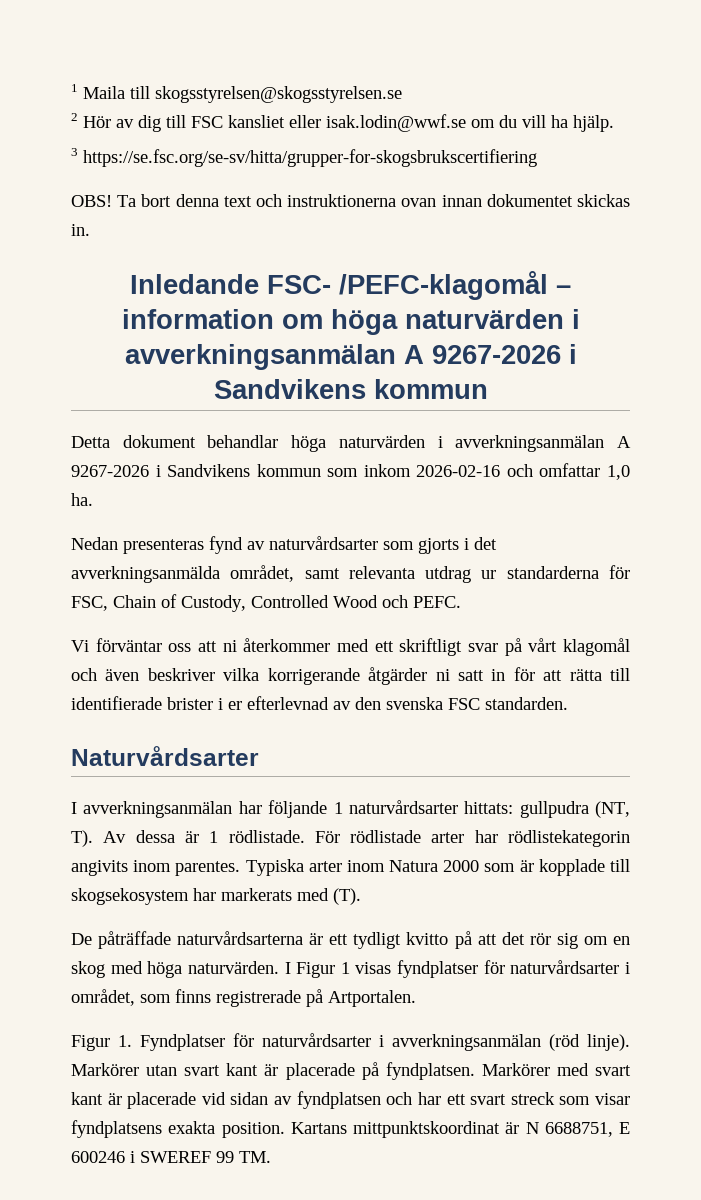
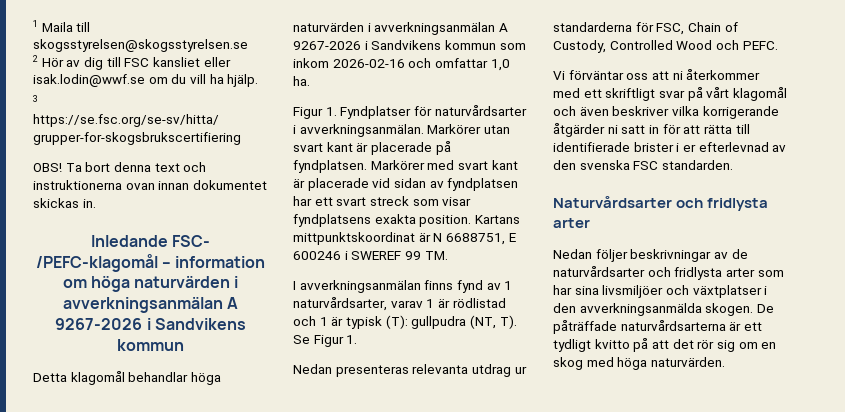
[122,435,196,448] dokument -> [70,371,125,385] klagomål
[71,536,497,554] [71,565,340,583] Nedan presenteras fynd av naturvårdsarter som gjorts i det avverkningsanmälda området, samt -> [293,105,527,119] [293,124,510,137] [293,141,451,155] [293,160,518,173] [293,178,519,191] [293,196,472,206] [293,214,520,227] [293,232,516,245] [293,251,448,260] [293,280,513,293] [293,297,506,311] [293,315,517,329] [293,335,358,347] [293,364,409,377] Figur 1. Fyndplatser för naturvårdsarter i avverkningsanmälan. Markörer utan svart kant är placerade på fyndplatsen. Markörer med svart kant är placerade vid sidan av fyndplatsen har ett svart streck som visar fyndplatsens exakta position. Kartans mittpunktskoordinat är N 6688751, E 600246 i SWEREF 99 TM. // I avverkningsanmälan finns fynd av 1 naturvårdsarter, varav 1 är rödlistad och 1 är typisk (T): gullpudra (NT, T). Se Figur 1. // Nedan presenteras
[71,800,630,818] [71,830,630,847] [71,859,630,876] [71,888,361,905] // I avverkningsanmälan har följande 1 naturvårdsarter hittats: gullpudra (NT, T). Av dessa är 1 rödlistade. För rödlistade arter har rödlistekategorin angivits inom parentes. Typiska arter inom Natura 2000 som är kopplade till skogsekosystem har markerats med (T). // -> [676,198,769,211] [553,218,590,228] [553,249,748,262] [553,266,784,280] [553,285,768,298] [553,303,754,316] och fridlysta arter // Nedan följer beskrivningar av de naturvårdsarter och fridlysta arter som har sina livsmiljöer och växtplatser i den avverkningsanmälda skogen.
[284,960,630,978] [71,989,416,1007] [71,1033,630,1051] [71,1062,632,1080] [71,1091,631,1109] [71,1120,630,1138] [71,1151,271,1163] I Figur 1 visas fyndplatser för naturvårdsarter i området, som finns registrerade på Artportalen. // Figur 1. Fyndplatser för naturvårdsarter i avverkningsanmälan (röd linje). Markörer utan svart kant är placerade på fyndplatsen. Markörer med svart kant är placerade vid sidan av fyndplatsen och har ett svart streck som visar fyndplatsens exakta position. Kartans mittpunktskoordinat är N 6688751, E 600246 i SWEREF 99 TM. -> (725, 362) none

